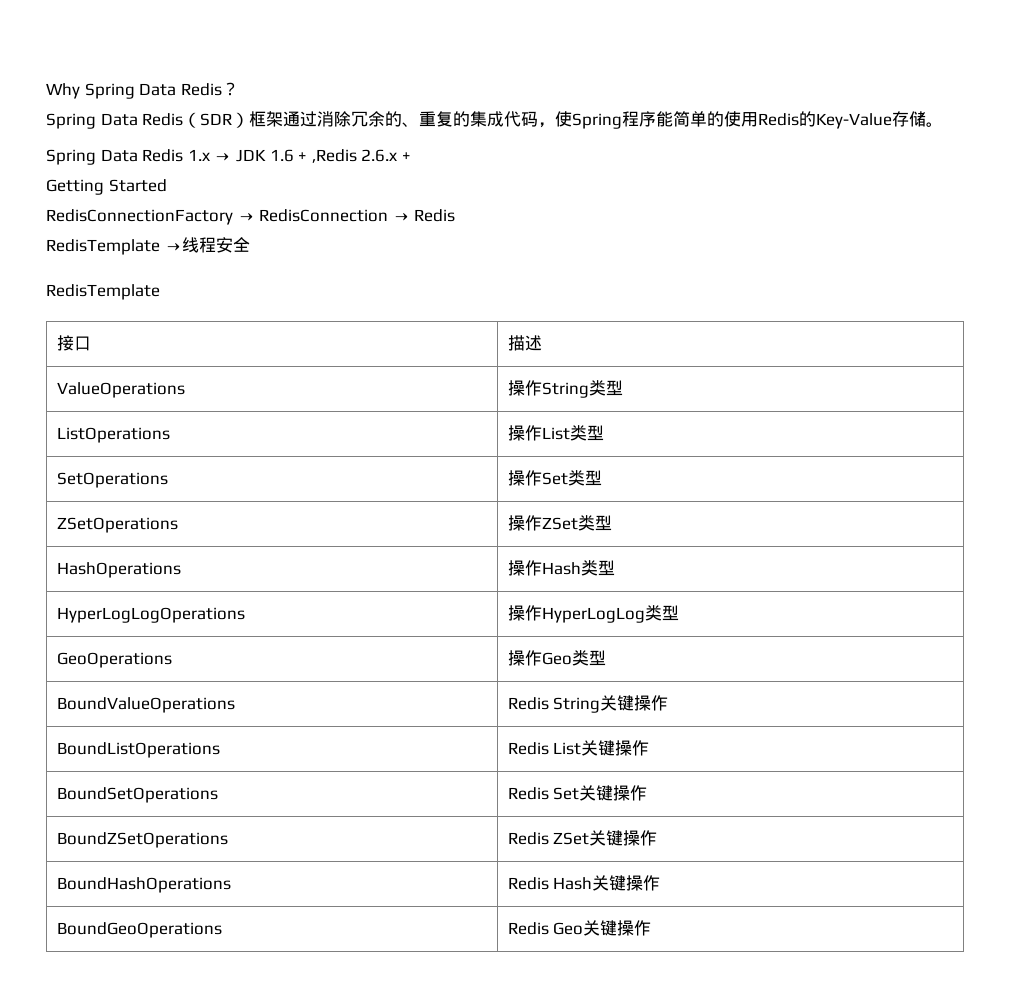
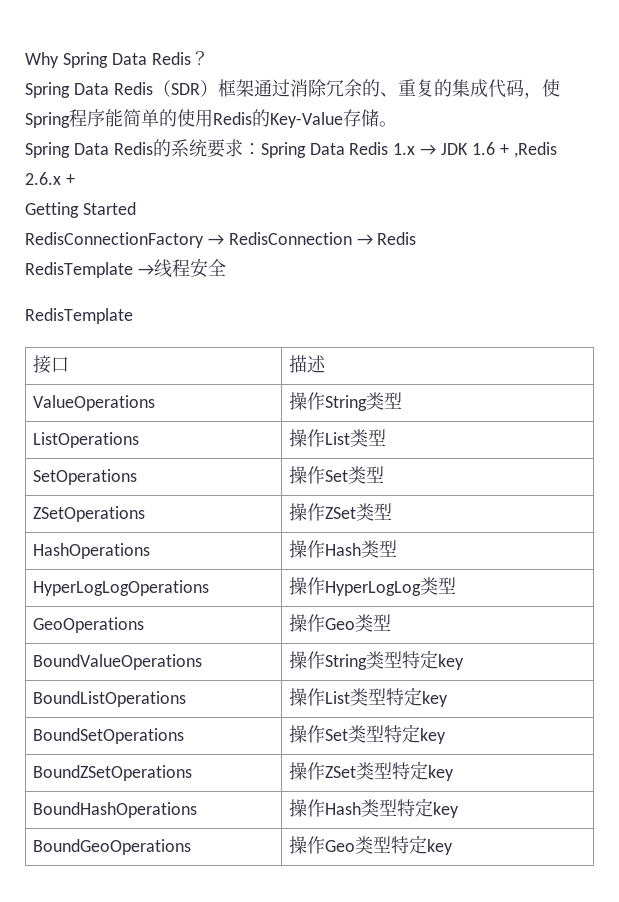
(184, 155) none -> [152,139,389,158] 的系统要求：Spring Data Redis
[507,695,669,713] [56,742,220,758] [507,740,650,756] [56,787,218,803] [507,785,648,801] [56,832,228,848] [507,830,658,846] [56,877,231,893] [507,875,661,891] [56,922,222,938] [507,920,652,936] Redis String关键操作 // BoundListOperations | Redis List关键操作 // BoundSetOperations | Redis Set关键操作 // BoundZSetOperations | Redis ZSet关键操作 // BoundHashOperations | Redis Hash关键操作 // BoundGeoOperations | Redis Geo关键操作 -> [289,650,465,670] [33,691,187,707] [289,687,449,707] [33,728,185,744] [289,724,447,744] [33,765,193,781] [289,761,455,781] [33,802,198,818] [289,798,460,818] [33,839,192,855] [289,835,454,855] 操作String类型特定key // BoundListOperations | 操作List类型特定key // BoundSetOperations | 操作Set类型特定key // BoundZSetOperations | 操作ZSet类型特定key // BoundHashOperations | 操作Hash类型特定key // BoundGeoOperations | 操作Geo类型特定key

